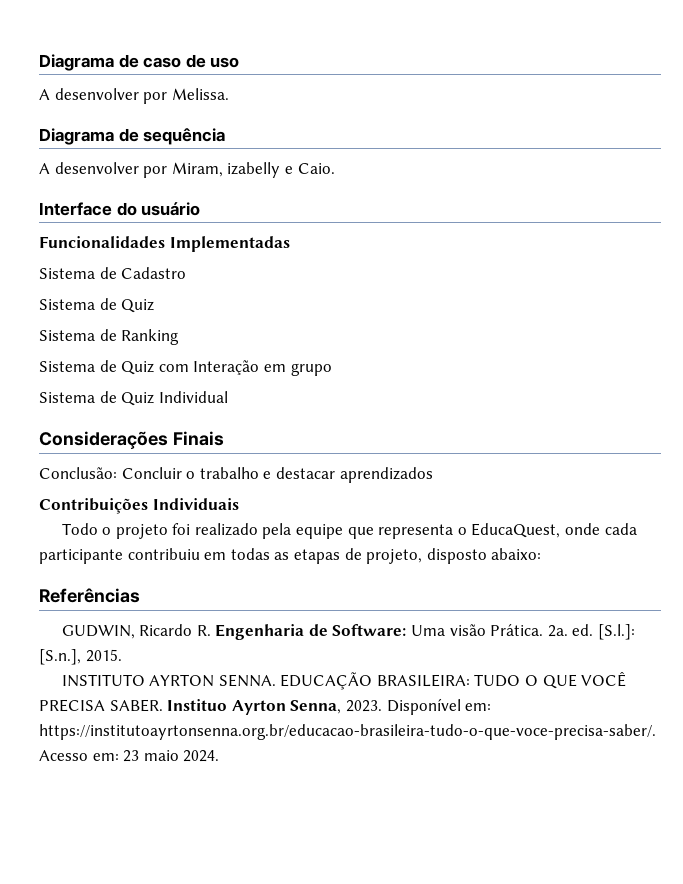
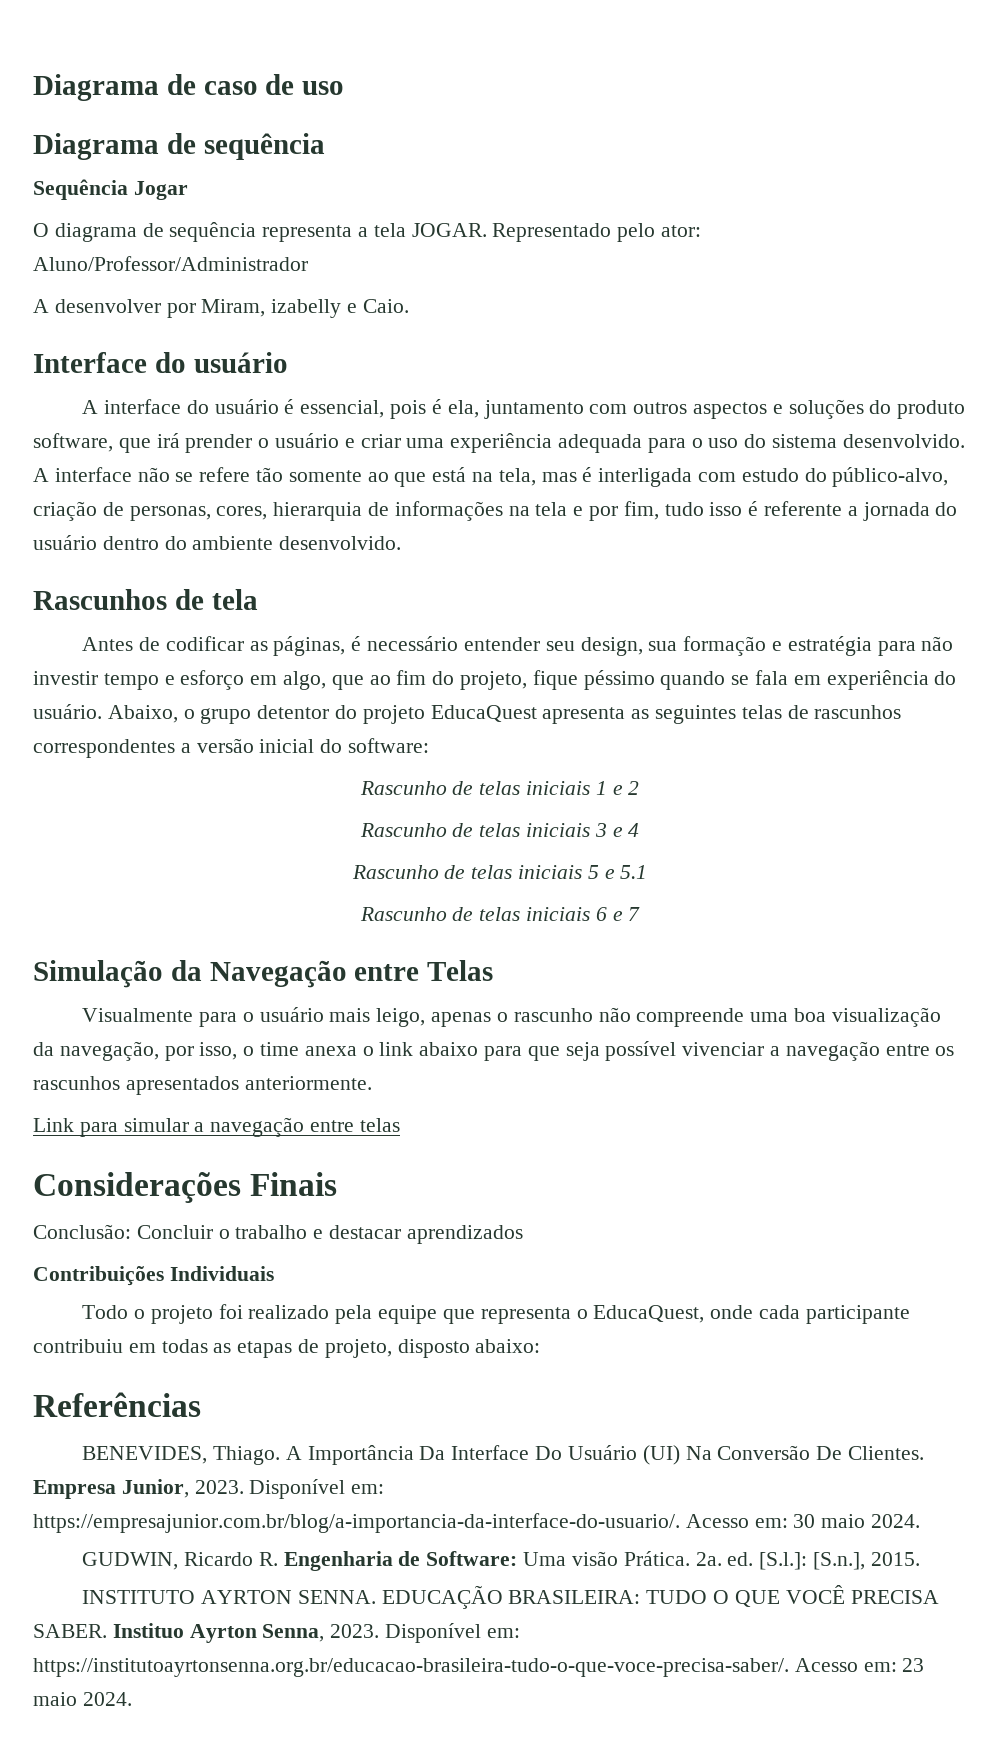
[39,88,229,104] // A desenvolver por Melissa. -> (345, 88) none
(226, 136) none -> [33,179,188,200] [33,222,702,242] [33,256,308,271] // Sequência Jogar // O diagrama de sequência representa a tela JOGAR. Representado pelo ator: Aluno/Professor/Administrador
[39,236,290,252] [39,267,187,279] [39,298,155,313] [39,329,180,345] [39,360,332,376] [39,391,228,406] Funcionalidades Implementadas // Sistema de Cadastro // Sistema de Quiz // Sistema de Ranking // Sistema de Quiz com Interação em grupo // Sistema de Quiz Individual -> [82,399,966,419] [33,433,965,453] [33,467,949,487] [33,501,958,521] [33,535,402,550] [33,589,258,610] [82,636,954,656] [33,670,957,690] [33,704,902,724] [33,738,430,758] [359,781,640,795] [359,823,640,837] [351,865,648,879] [359,907,641,921] [33,960,494,988] [82,1007,941,1027] [33,1041,955,1061] [33,1076,372,1095] [33,1117,400,1137] A interface do usuário é essencial, pois é ela, juntamento com outros aspectos e soluções do produto software, que irá prender o usuário e criar uma experiência adequada para o uso do sistema desenvolvido. A interface não se refere tão somente ao que está na tela, mas é interligada com estudo do público-alvo, criação de personas, cores, hierarquia de informações na tela e por fim, tudo isso é referente a jornada do usuário dentro do ambiente desenvolvido. // Rascunhos de tela // Antes de codificar as páginas, é necessário entender seu design, sua formação e estratégia para não investir tempo e esforço em algo, que ao fim do projeto, fique péssimo quando se fala em experiência do usuário. Abaixo, o grupo detentor do projeto EducaQuest apresenta as seguintes telas de rascunhos correspondentes a versão inicial do software: // Rascunho de telas iniciais 1 e 2 // Rascunho de telas iniciais 3 e 4 // Rascunho de telas iniciais 5 e 5.1 // Rascunho de telas iniciais 6 e 7 // Simulação da Navegação entre Telas // Visualmente para o usuário mais leigo, apenas o rascunho não compreende uma boa visualização da navegação, por isso, o time anexa o link abaixo para que seja possível vivenciar a navegação entre os rascunhos apresentados anteriormente. // Link para simular a navegação entre telas
(140, 595) none -> [82,1445,924,1465] [33,1479,385,1499] [33,1513,921,1533] // BENEVIDES, Thiago. A Importância Da Interface Do Usuário (UI) Na Conversão De Clientes. Empresa Junior, 2023. Disponível em: https://empresajunior.com.br/blog/a-importancia-da-interface-do-usuario/. Acesso em: 30 maio 2024.

